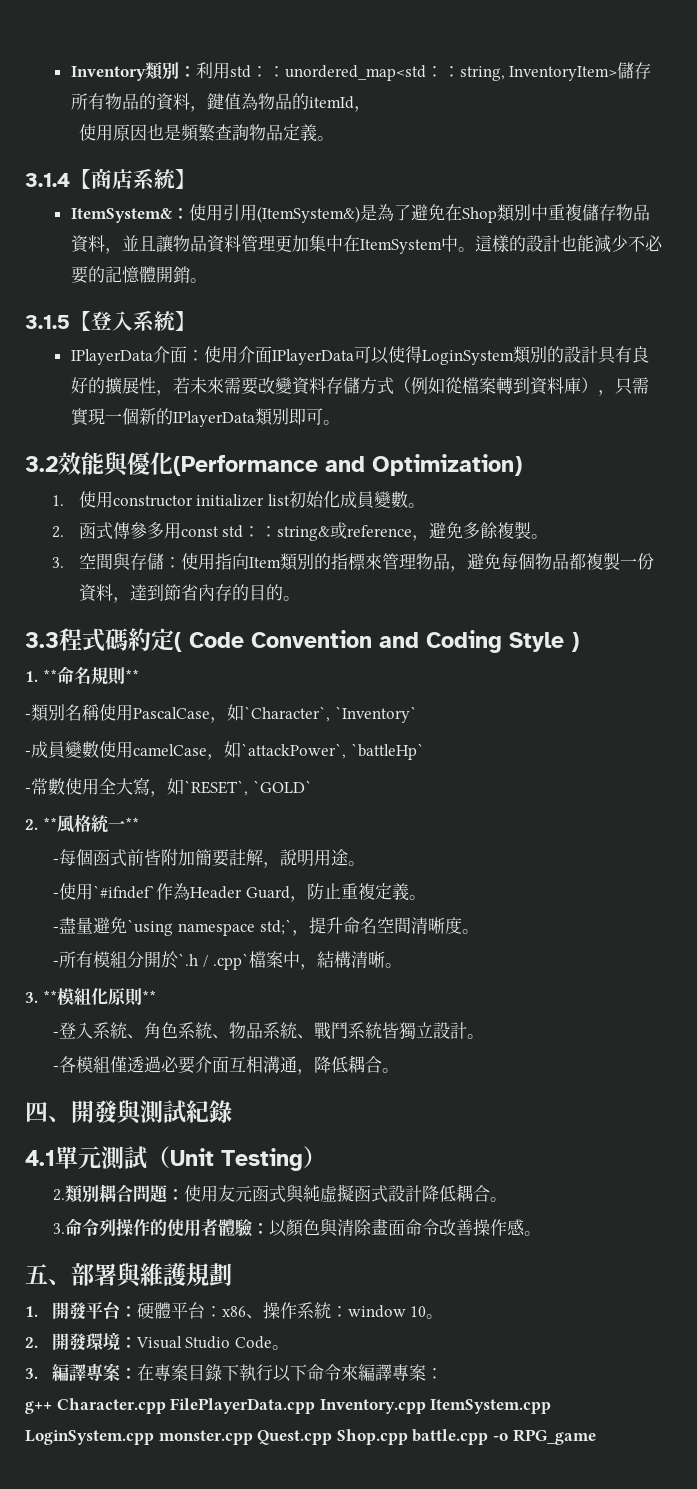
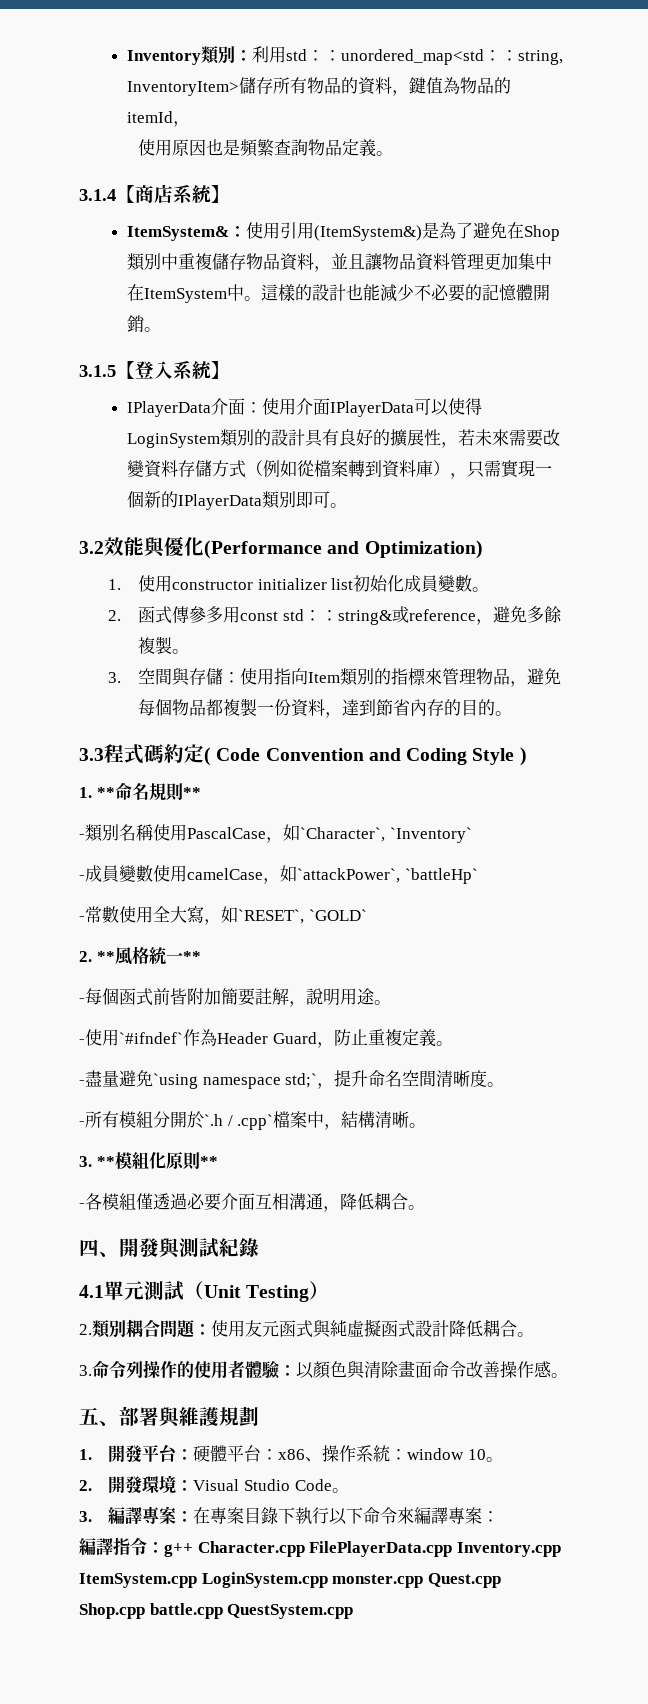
[53,1022,485,1040] // -登入系統、角色系統、物品系統、戰鬥系統皆獨立設計。 -> (218, 1161) none
(443, 1373) none -> [79,1537,164,1556] 編譯指令：
[492,1429,596,1445] -o RPG_game -> [227,1604,354,1619] QuestSystem.cpp

